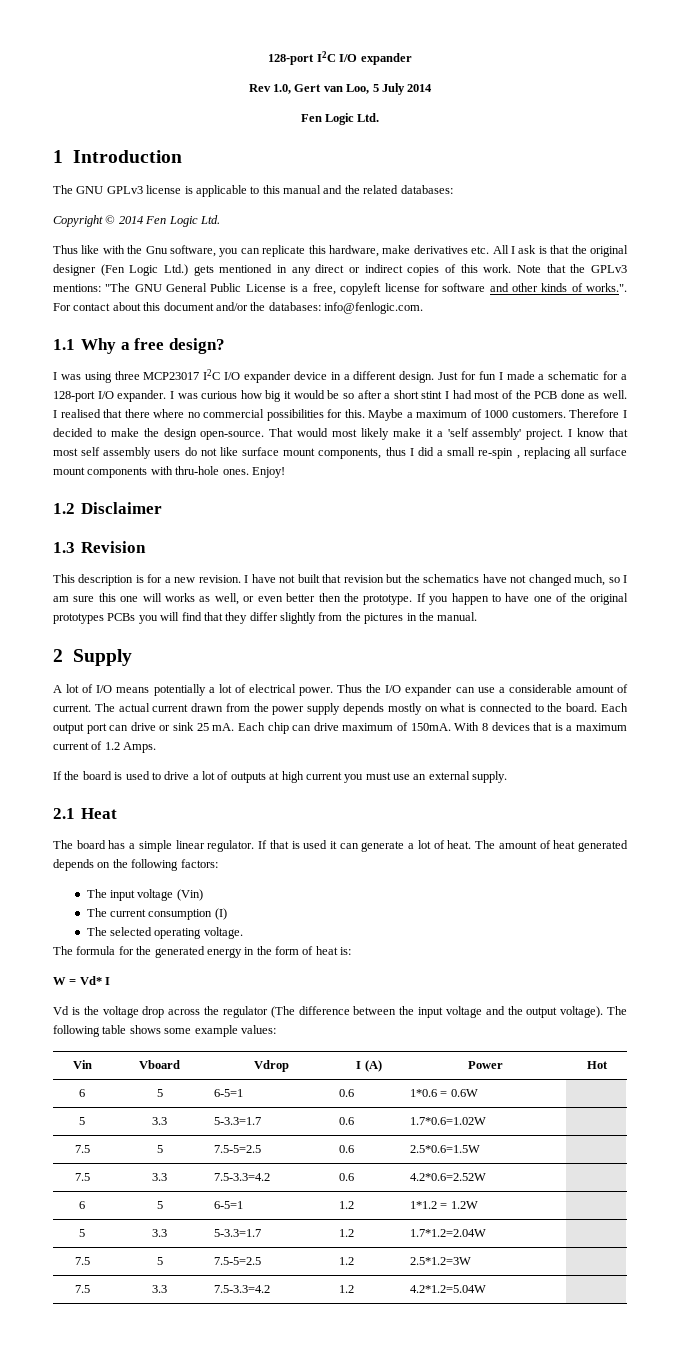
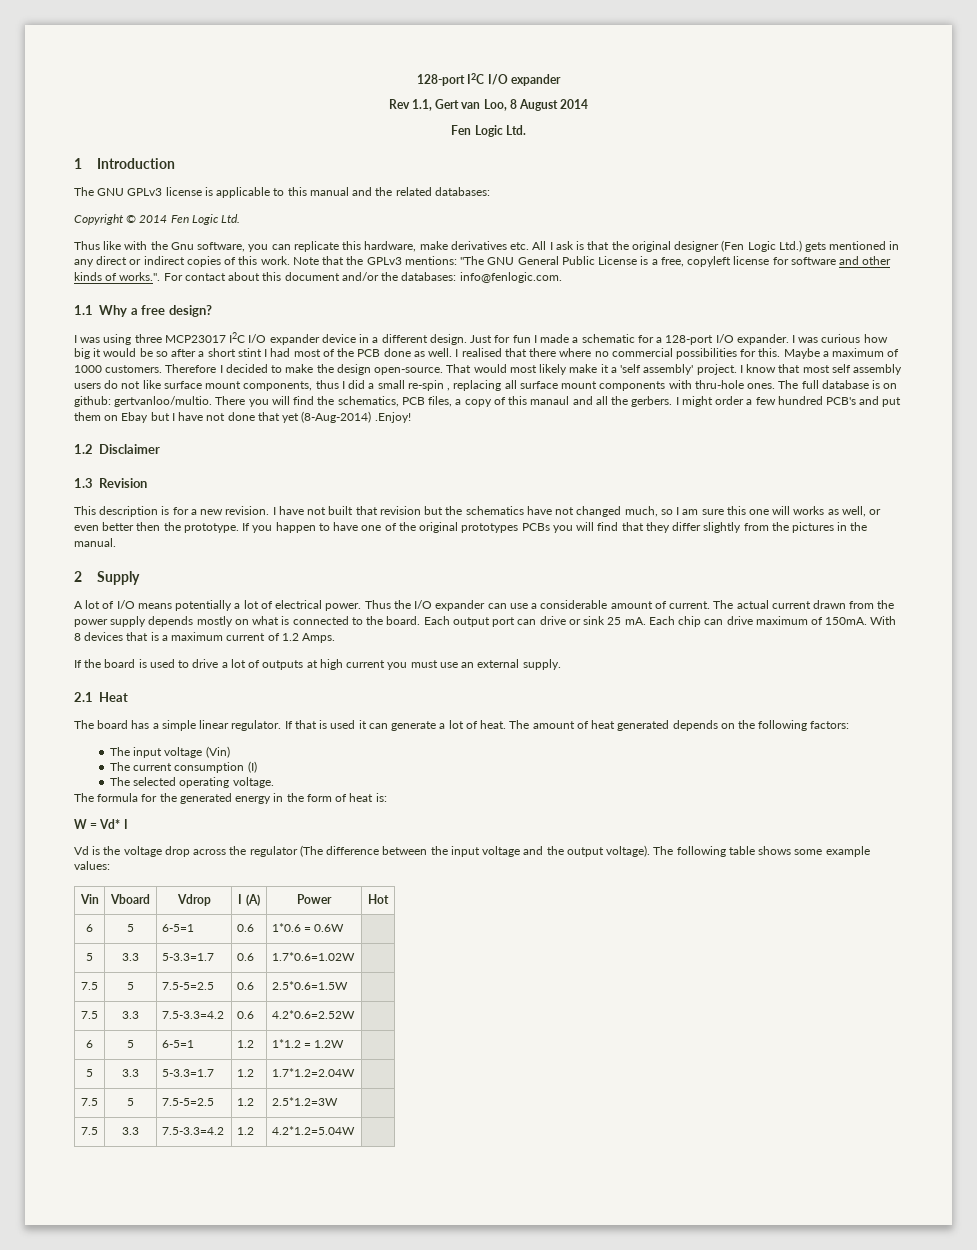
[273,84,292,94] 1.0, -> [411,99,432,111] 1.1,
[372,83,405,95] 5 July -> [509,99,559,111] 8 August
[251,467,285,478] Enjoy! -> [778,380,898,389] [74,396,902,407] [74,411,411,423] The full database is on github: gertvanloo/multio. There you will find the schematics, PCB files, a copy of this manaul and all the gerbers. I might order a few hundred PCB's and put them on Ebay but I have not done that yet (8-Aug-2014) .Enjoy!

